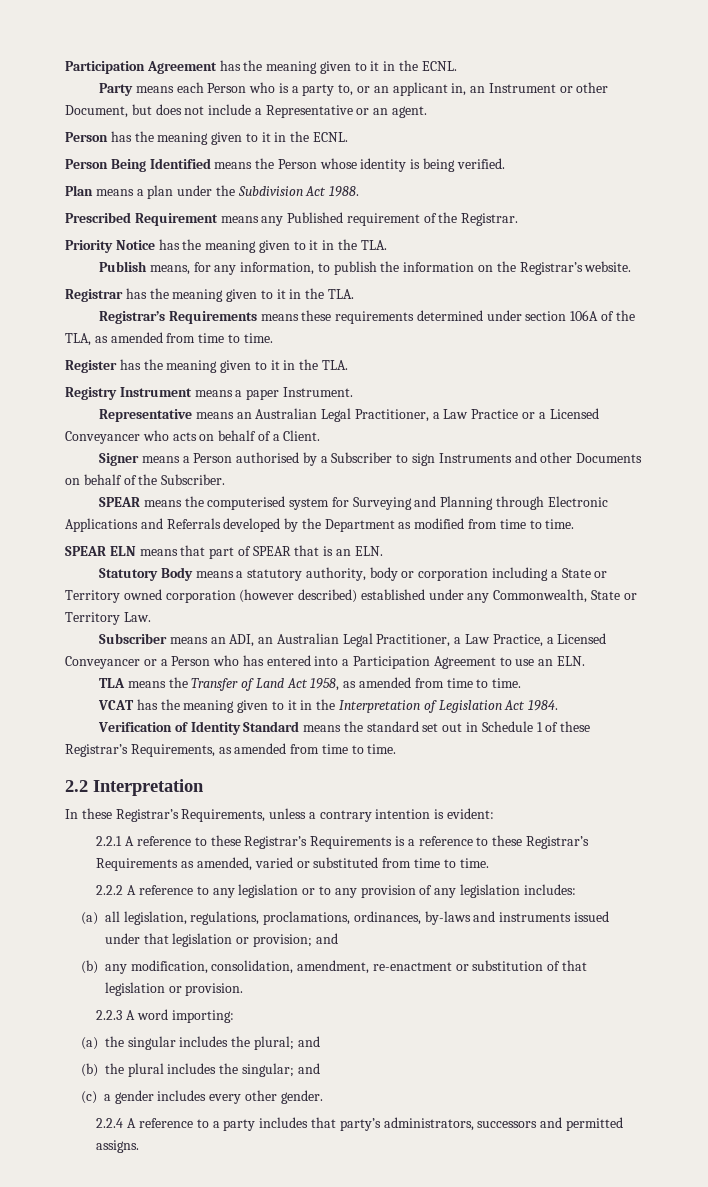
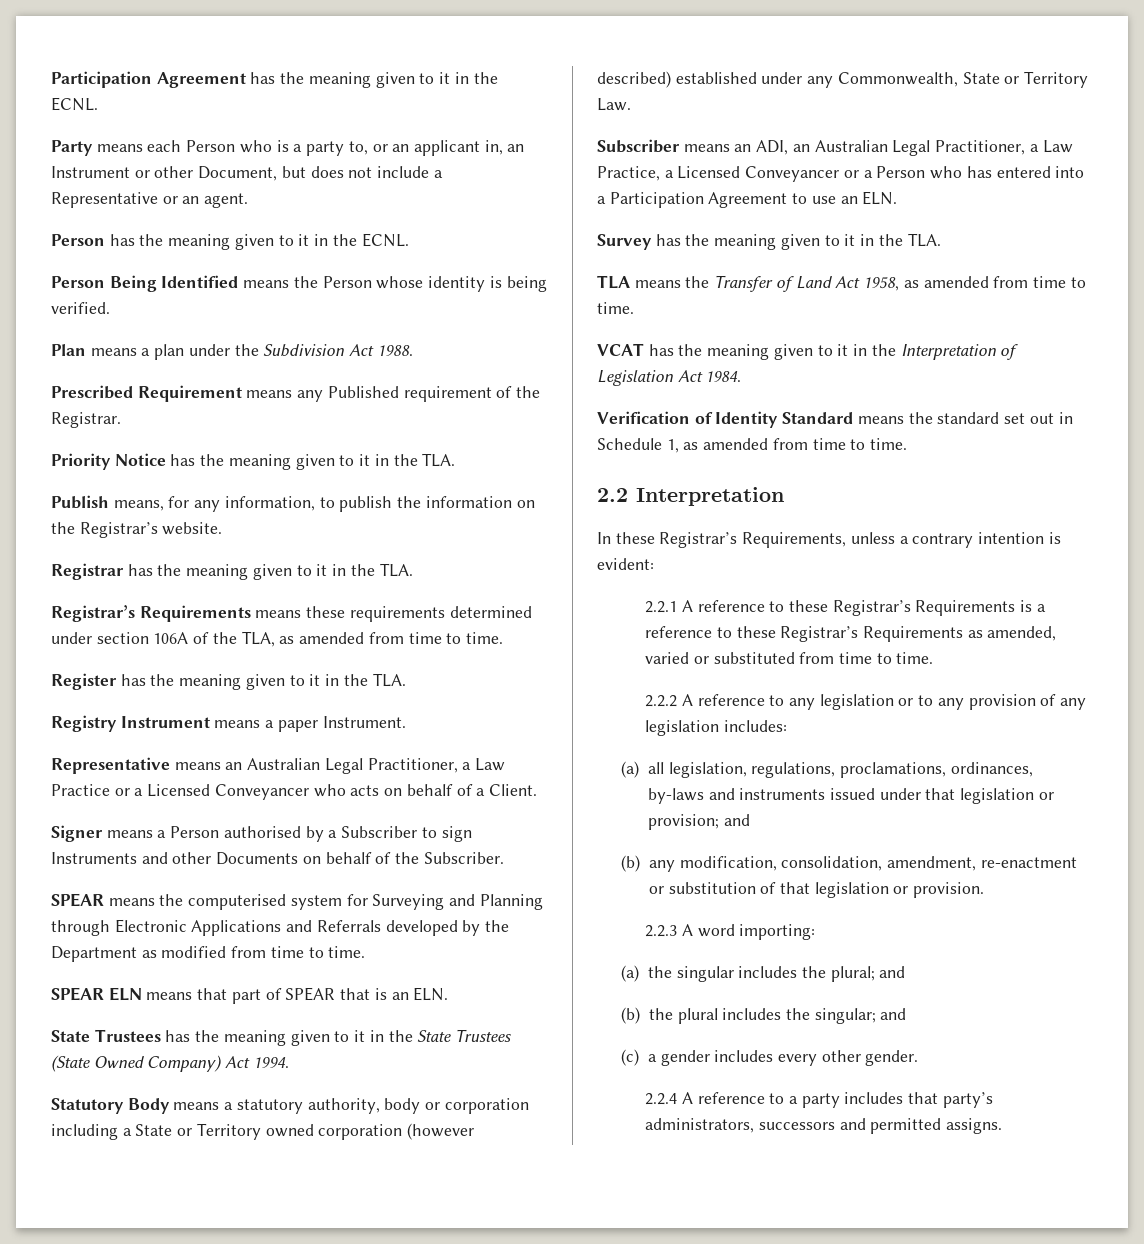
(383, 551) none -> [51,1029,511,1046] [51,1055,289,1072] // State Trustees has the meaning given to it in the State Trustees (State Owned Company) Act 1994.
(585, 661) none -> [597,233,941,250] // Survey has the meaning given to it in the TLA.
[536,721,591,732] [65,744,215,757] 1 of these Registrar’s Requirements, -> [666,439,679,453] 1,

